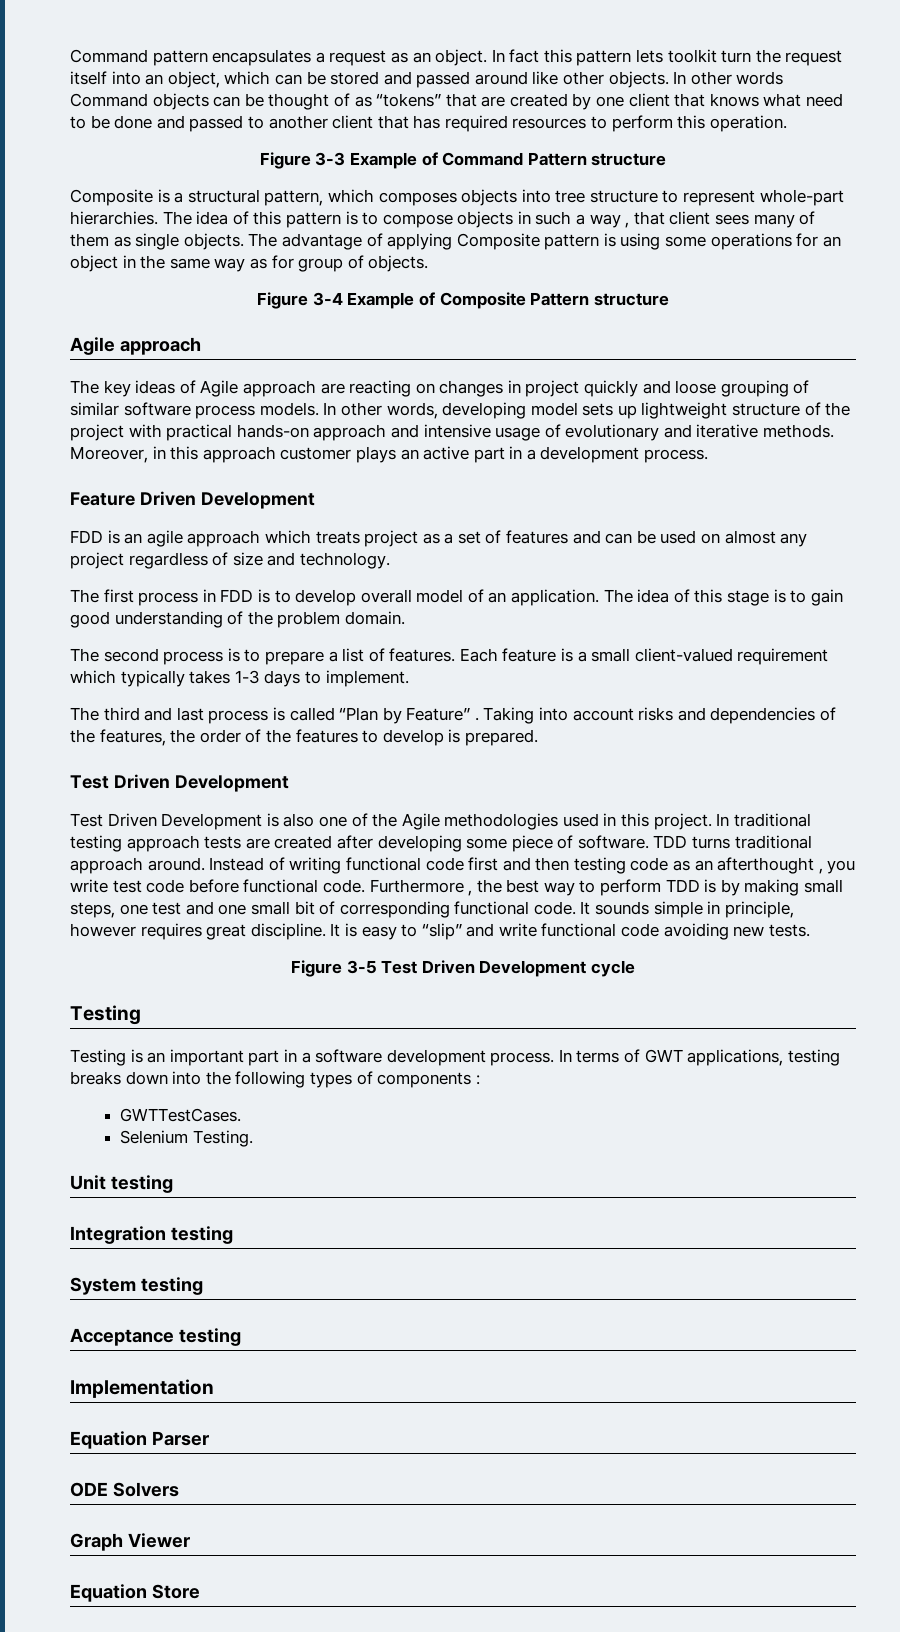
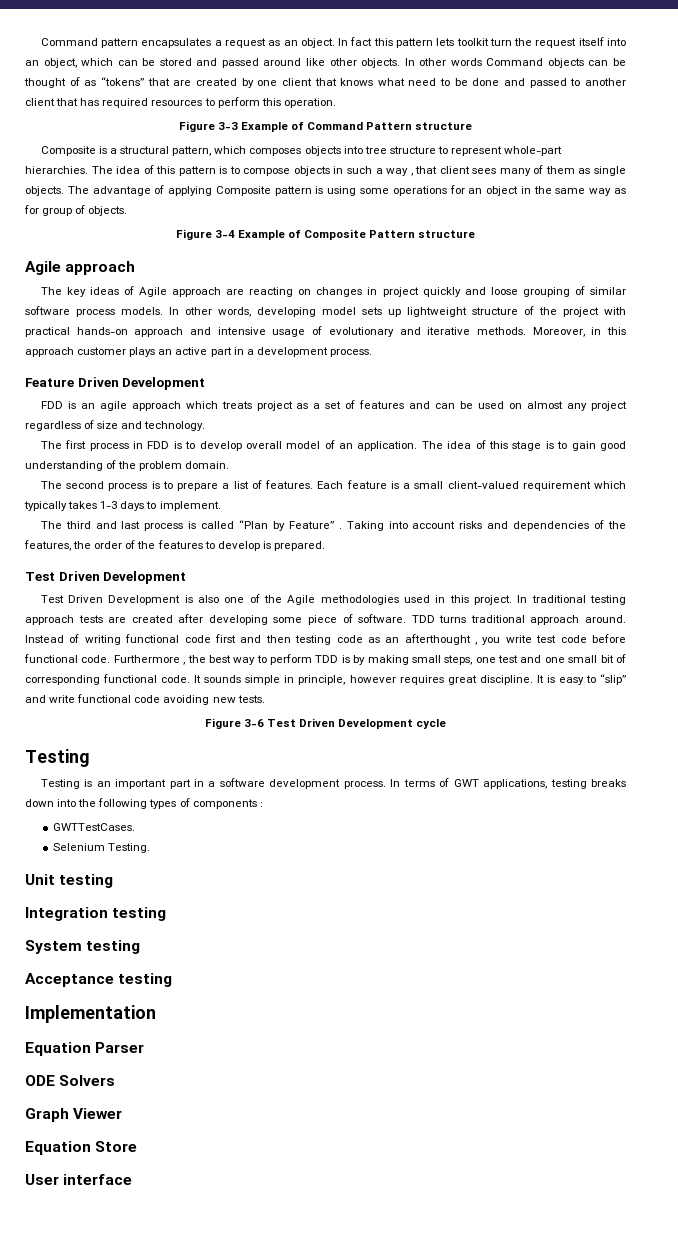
[346,960,377,974] 3-5 -> [243,719,264,727] 3-6
(200, 1591) none -> [25,1174,133,1185] // User interface

